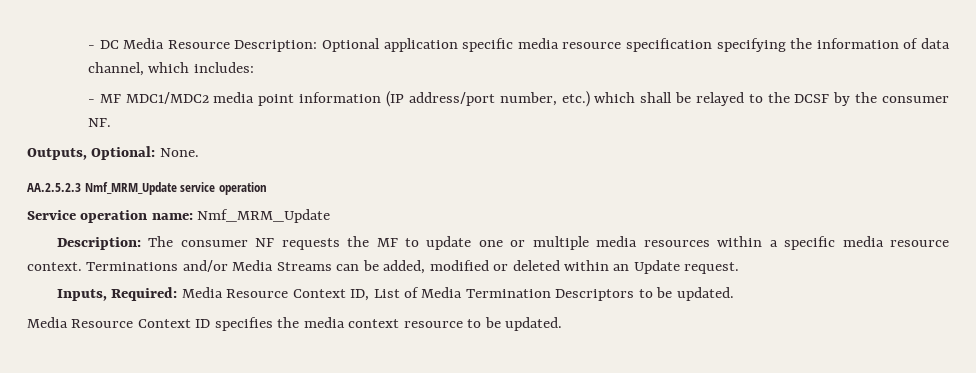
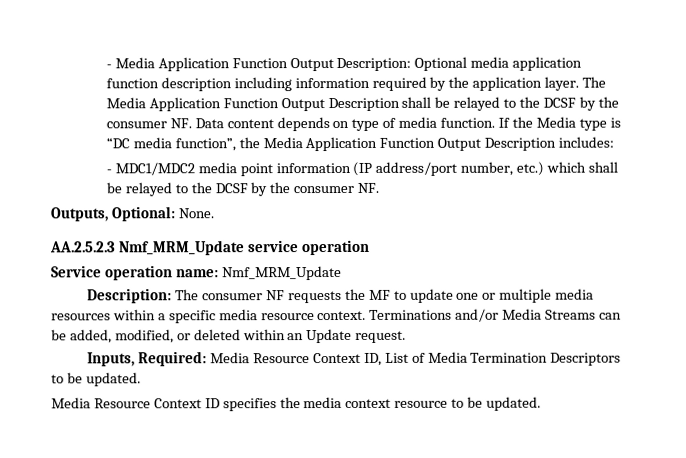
[87,38,951,52] [87,62,190,76] - DC Media Resource Description: Optional application specific media resource specification specifying the information of data channel, which -> [105,56,583,72] [105,76,607,92] [105,96,619,112] [105,116,621,132] [105,136,557,152] - Media Application Function Output Description: Optional media application function description including information required by the application layer. The Media Application Function Output Description shall be relayed to the DCSF by the consumer NF. Data content depends on type of media function. If the Media type is “DC media function”, the Media Application Function Output Description
[99,94,121,103] MF -> (112, 171) none
[429,260,489,271] modified -> [114,329,174,344] modified,

